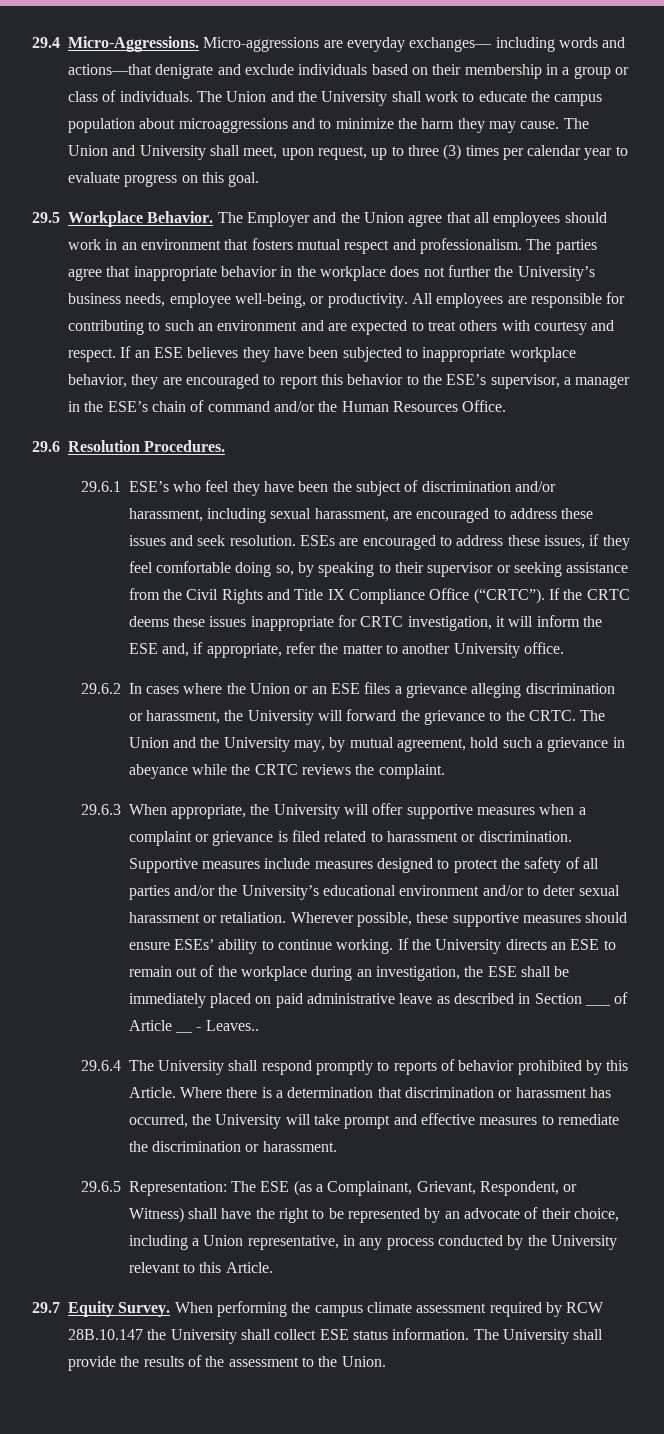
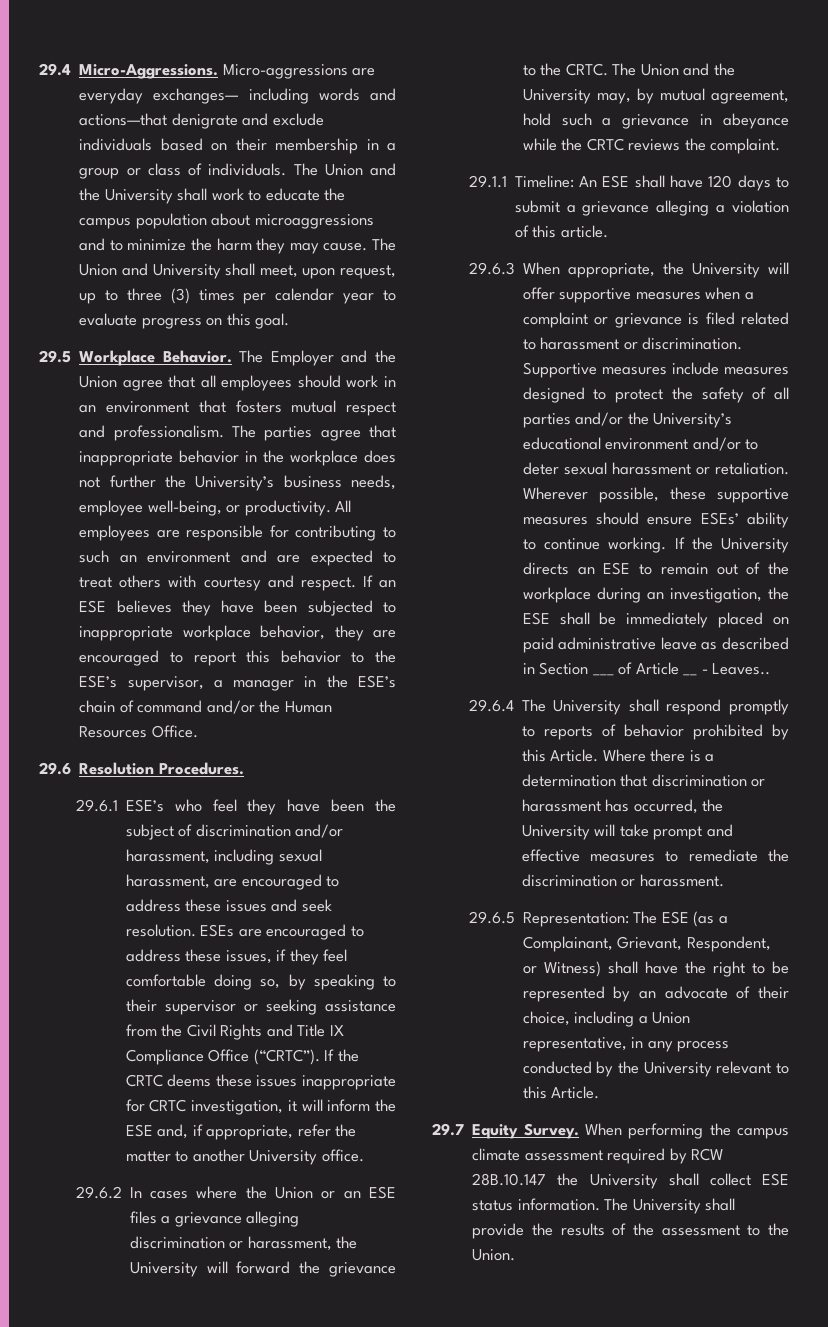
(445, 771) none -> [468,175,789,191] [514,200,789,216] [514,225,608,238] // 29.1.1 Timeline: An ESE shall have 120 days to submit a grievance alleging a violation of this article.

